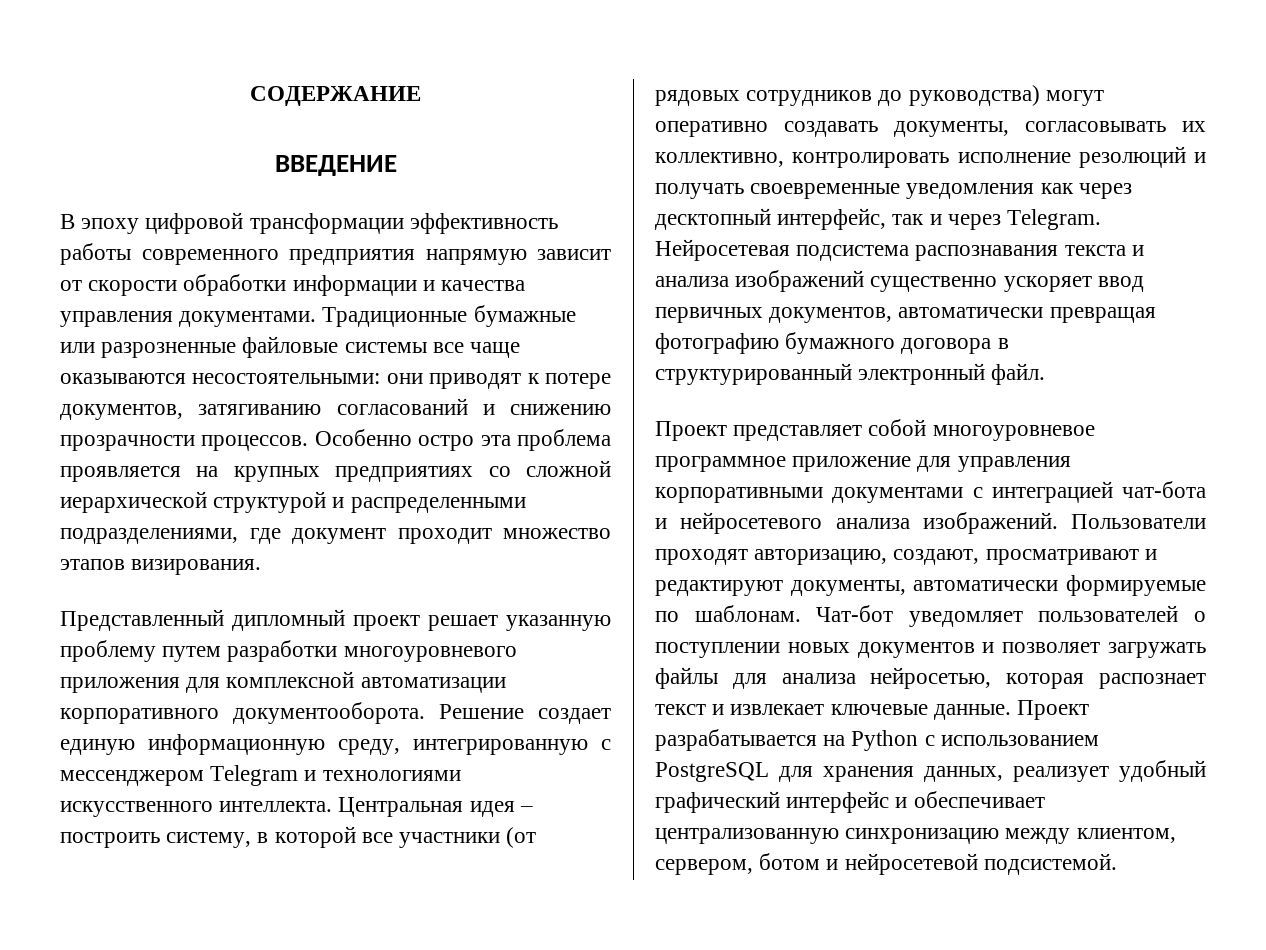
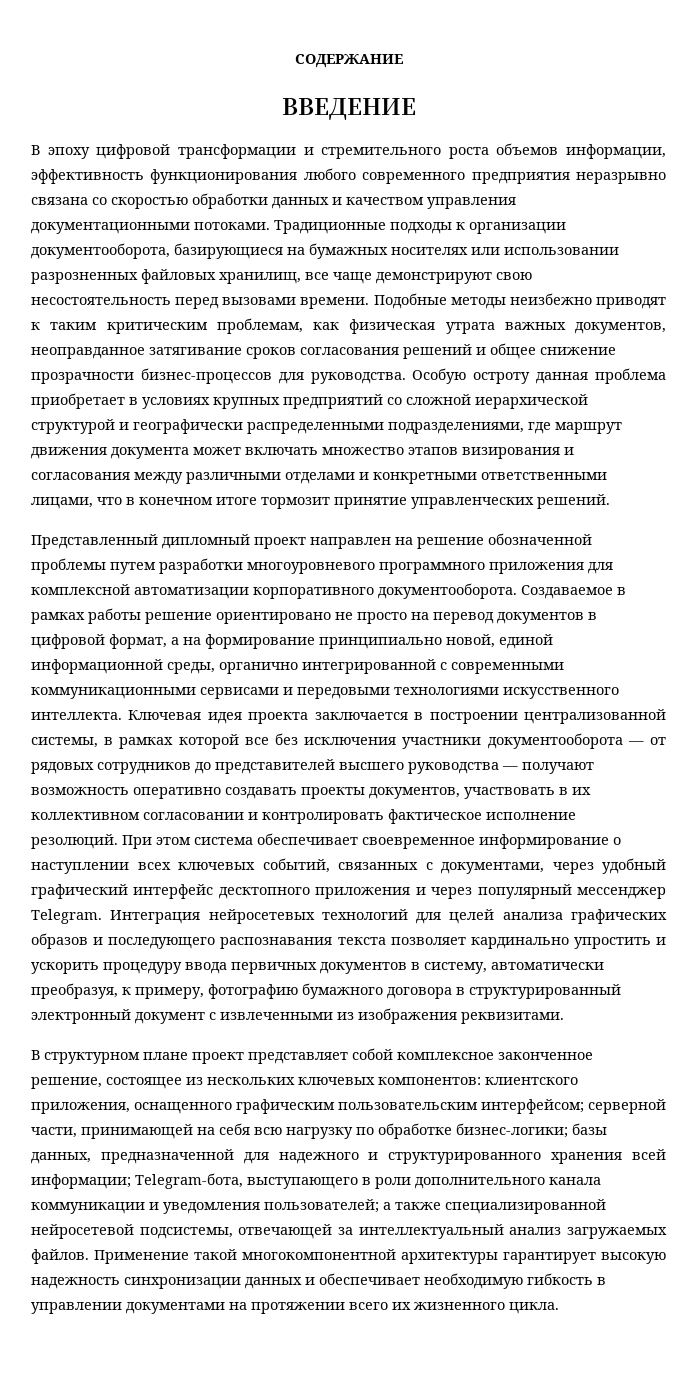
[409,213,558,234] [60,243,611,265] [60,274,526,296] [60,305,576,327] [60,336,521,358] [60,373,611,389] [60,398,611,420] [60,429,611,451] [60,466,474,482] эффективность работы современного предприятия напрямую зависит от скорости обработки информации и качества управления документами. Традиционные бумажные или разрозненные файловые системы все чаще оказываются несостоятельными: они приводят к потере документов, затягиванию согласований и снижению прозрачности процессов. Особенно остро эта проблема проявляется на крупных предприятиях -> [303,143,666,159] [31,168,666,184] [31,193,516,209] [31,220,566,234] [31,243,619,259] [31,269,532,284] [31,293,666,309] [31,318,666,334] [31,343,616,359] [31,368,666,384] [31,393,383,409] и стремительного роста объемов информации, эффективность функционирования любого современного предприятия неразрывно связана со скоростью обработки данных и качеством управления документационными потоками. Традиционные подходы к организации документооборота, базирующиеся на бумажных носителях или использовании разрозненных файловых хранилищ, все чаще демонстрируют свою несостоятельность перед вызовами времени. Подобные методы неизбежно приводят к таким критическим проблемам, как физическая утрата важных документов, неоправданное затягивание сроков согласования решений и общее снижение прозрачности бизнес-процессов для руководства. Особую остроту данная проблема приобретает в условиях крупных предприятий
(345, 502) none -> [133,419,243,434] географически
[292,528,611,544] [60,559,262,575] [60,609,611,631] [60,640,156,662] документ проходит множество этапов визирования. // Представленный дипломный проект решает указанную проблему -> [555,422,622,434] [31,447,574,459] [31,472,607,484] [31,494,610,509] [31,533,592,549] [31,558,106,574] маршрут движения документа может включать множество этапов визирования и согласования между различными отделами и конкретными ответственными лицами, что в конечном итоге тормозит принятие управленческих решений. // Представленный дипломный проект направлен на решение обозначенной проблемы
(517, 654) none -> [379,562,485,574] программного
[439,704,611,724] [60,734,611,755] [60,765,461,786] [60,797,533,817] [60,826,537,848] [655,85,1104,106] [655,121,1206,137] [655,146,1206,168] [655,183,1132,199] [655,208,1102,230] [655,239,1144,261] [655,270,1144,292] [655,307,1156,323] Решение создает единую информационную среду, интегрированную с мессенджером Telegram и технологиями искусственного интеллекта. Центральная идея – построить систему, в которой все участники (от рядовых сотрудников до руководства) могут оперативно создавать документы, согласовывать их коллективно, контролировать исполнение резолюций и получать своевременные уведомления как через десктопный интерфейс, так и через Telegram. Нейросетевая подсистема распознавания текста и анализа изображений существенно ускоряет ввод первичных документов, автоматически превращая -> [521,585,626,599] [31,608,597,624] [31,634,553,649] [31,659,564,674] [31,687,619,699] [31,709,666,724] [31,733,666,749] [31,759,594,774] [31,787,591,799] [31,809,576,824] [31,833,621,849] [31,858,666,874] [31,884,667,899] [31,909,667,924] [31,933,666,949] [31,962,604,974] [31,983,204,999] Создаваемое в рамках работы решение ориентировано не просто на перевод документов в цифровой формат, а на формирование принципиально новой, единой информационной среды, органично интегрированной с современными коммуникационными сервисами и передовыми технологиями искусственного интеллекта. Ключевая идея проекта заключается в построении централизованной системы, в рамках которой все без исключения участники документооборота — от рядовых сотрудников до представителей высшего руководства — получают возможность оперативно создавать проекты документов, участвовать в их коллективном согласовании и контролировать фактическое исполнение резолюций. При этом система обеспечивает своевременное информирование о наступлении всех ключевых событий, связанных с документами, через удобный графический интерфейс десктопного приложения и через популярный мессенджер Telegram. Интеграция нейросетевых технологий для целей анализа графических образов и последующего распознавания текста позволяет кардинально упростить и ускорить процедуру ввода первичных документов в систему, автоматически преобразуя, к примеру,
[991,363,1046,385] [655,419,1095,441] [655,456,1071,472] [655,481,1206,503] [655,512,1206,534] [655,549,1157,565] [655,575,1206,596] [655,605,1206,627] [655,642,1206,658] [655,667,1206,689] [655,700,1090,720] [655,729,1099,751] [655,760,1206,782] [655,791,1045,813] [655,828,1176,844] [655,853,1117,875] файл. // Проект представляет собой многоуровневое программное приложение для управления корпоративными документами с интеграцией чат-бота и нейросетевого анализа изображений. Пользователи проходят авторизацию, создают, просматривают и редактируют документы, автоматически формируемые по шаблонам. Чат-бот уведомляет пользователей о поступлении новых документов и позволяет загружать файлы для анализа нейросетью, которая распознает текст и извлекает ключевые данные. Проект разрабатывается на Python с использованием PostgreSQL для хранения данных, реализует удобный графический интерфейс и обеспечивает централизованную синхронизацию между клиентом, сервером, ботом и нейросетевой подсистемой. -> [135,1008,564,1024] [31,1048,593,1064] [31,1077,578,1089] [31,1099,666,1114] [31,1123,607,1139] [31,1149,666,1164] [31,1173,601,1189] [31,1199,606,1214] [31,1224,668,1239] [31,1249,666,1264] [31,1273,606,1289] [31,1302,559,1314] документ с извлеченными из изображения реквизитами. // В структурном плане проект представляет собой комплексное законченное решение, состоящее из нескольких ключевых компонентов: клиентского приложения, оснащенного графическим пользовательским интерфейсом; серверной части, принимающей на себя всю нагрузку по обработке бизнес-логики; базы данных, предназначенной для надежного и структурированного хранения всей информации; Telegram-бота, выступающего в роли дополнительного канала коммуникации и уведомления пользователей; а также специализированной нейросетевой подсистемы, отвечающей за интеллектуальный анализ загружаемых файлов. Применение такой многокомпонентной архитектуры гарантирует высокую надежность синхронизации данных и обеспечивает необходимую гибкость в управлении документами на протяжении всего их жизненного цикла.

